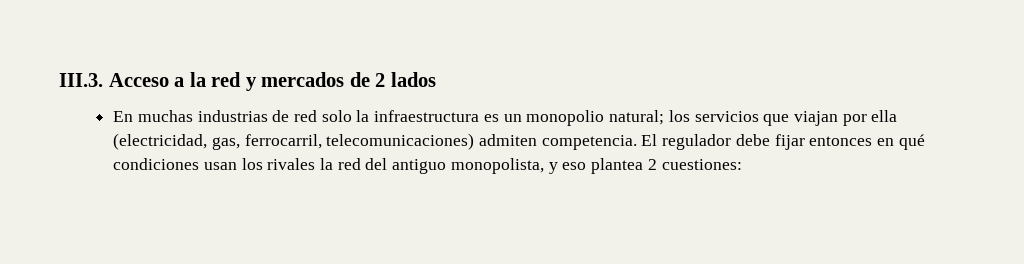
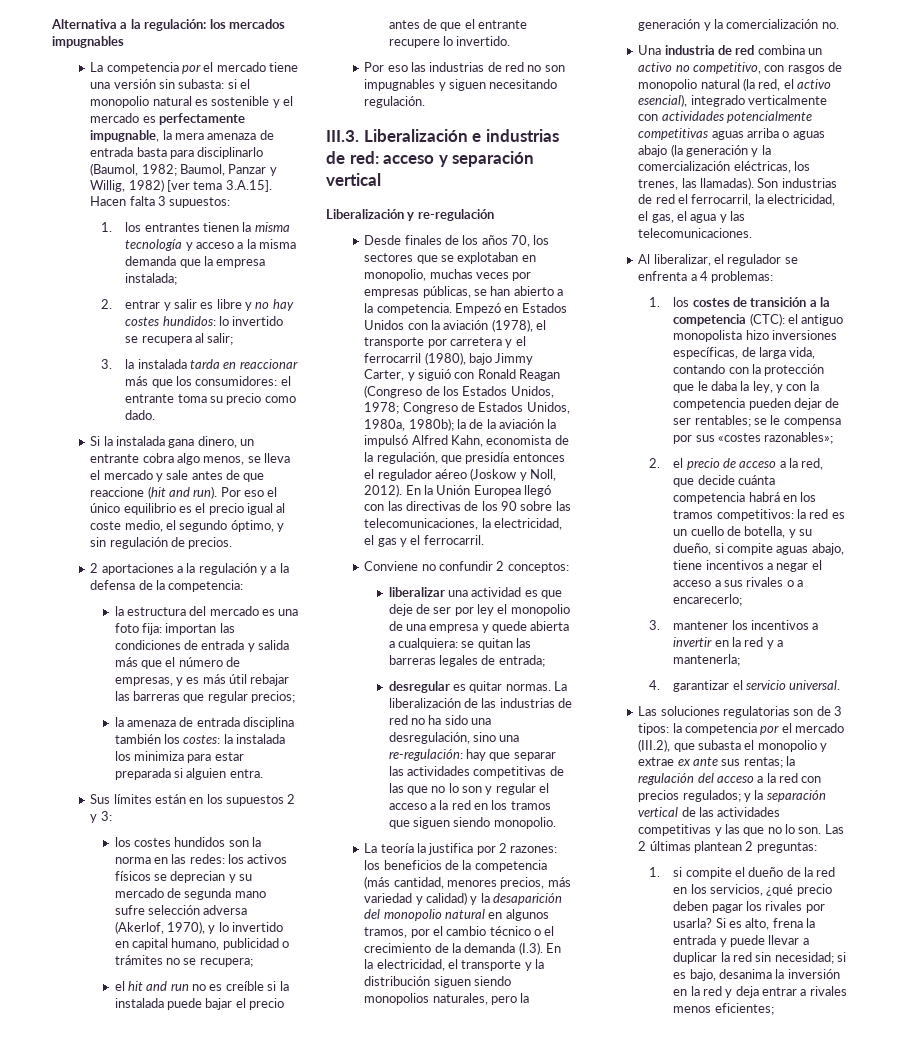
[59,72,436,91] [113,110,898,126] [113,133,925,150] [113,158,742,174] III.3. Acceso a la red y mercados de 2 lados // En muchas industrias de red solo la infraestructura es un monopolio natural; los servicios que viajan por ella (electricidad, gas, ferrocarril, telecomunicaciones) admiten competencia. El regulador debe fijar entonces en qué condiciones usan los rivales la red del antiguo monopolista, y eso plantea 2 cuestiones: -> [51,19,285,31] [52,36,124,48] [90,62,299,74] [90,79,251,89] [90,96,294,108] [90,113,245,125] [90,130,274,142] [90,147,264,159] [90,163,277,176] [90,179,272,192] [90,196,231,208] [100,222,290,232] [125,239,297,251] [125,256,266,268] [125,273,178,285] [100,299,294,311] [125,316,284,326] [125,333,234,345] [100,359,298,369] [125,376,291,388] [125,393,296,405] [125,410,156,420] [90,436,255,448] [90,453,291,465] [90,470,265,482] [90,486,278,499] [90,503,286,515] [90,520,285,532] [90,537,233,549] [90,563,289,575] [90,580,244,592] [114,606,299,616] [114,623,235,635] [114,640,290,652] [114,657,241,669] [114,674,290,686] [114,691,296,703] [114,717,295,729] [114,734,286,744] [114,751,244,763] [114,768,263,780] [90,794,296,806] [90,811,112,823] [114,837,262,847] [114,854,288,864] [114,871,253,883] [114,888,266,900] [114,905,248,915] [114,921,284,934] [114,938,290,950] [114,955,253,967] [114,981,289,991] [114,998,285,1010] [388,19,528,31] [388,36,511,48] [364,62,565,72] [364,79,558,91] [364,96,426,108] [326,129,559,142] [326,151,535,167] [326,173,381,186] [326,209,494,221] [364,235,550,247] [364,252,536,264] [364,269,532,281] [364,286,564,298] [364,303,567,315] [364,319,547,332] [364,336,526,348] [364,352,534,365] [364,369,561,381] [364,385,554,398] [364,402,570,414] [364,418,557,431] [364,435,569,447] [364,452,565,464] [364,468,557,481] [364,484,552,497] [364,501,571,511] [364,518,562,530] [364,535,484,547] [364,561,569,573] [388,587,563,599] [388,604,570,616] [388,621,570,633] [388,638,532,650] [388,655,545,667] [388,681,568,693] [388,698,573,708] [388,715,492,725] [388,732,520,744] [388,749,556,761] [388,766,564,778] [388,783,550,795] [388,800,551,810] [388,817,556,829] [364,843,558,855] [364,860,547,872] [364,876,571,889] [364,892,563,905] [364,909,549,921] [364,926,555,938] [364,942,562,955] [364,959,545,971] [364,976,511,988] [364,993,530,1005] [638,19,839,31] [638,45,823,55] [638,62,843,74] [638,78,832,91] [638,94,827,107] [638,111,812,123] [638,128,825,140] [638,144,771,157] [638,161,810,173] [638,177,837,190] [638,194,836,206] [638,211,746,223] [638,228,753,238] [638,254,798,266] [638,271,774,283] [648,297,831,307] [673,313,844,326] [673,330,837,342] [673,347,816,359] [673,364,825,376] [673,381,819,393] [673,398,840,410] [673,415,841,427] [673,432,834,444] [648,458,824,470] [673,475,775,487] [673,492,817,504] [673,509,845,521] [673,526,813,538] [673,543,844,555] [673,560,822,572] [673,577,804,587] [673,594,743,606] [648,620,819,630] [673,637,784,649] [673,654,741,666] [648,680,841,692] [638,706,843,718] [638,723,845,735] [638,739,828,752] [638,756,796,768] [638,773,822,785] [638,790,826,802] [638,807,781,817] [638,824,844,836] [638,841,817,853] [648,867,836,879] [673,884,832,896] [673,901,825,913] [673,918,816,930] [673,935,809,947] [673,952,847,964] [673,969,840,981] [673,986,847,998] [673,1003,774,1015] Alternativa a la regulación: los mercados impugnables // La competencia por el mercado tiene una versión sin subasta: si el monopolio natural es sostenible y el mercado es perfectamente impugnable, la mera amenaza de entrada basta para disciplinarlo (Baumol, 1982; Baumol, Panzar y Willig, 1982) [ver tema 3.A.15]. Hacen falta 3 supuestos: // 1. los entrantes tienen la misma tecnología y acceso a la misma demanda que la empresa instalada; // 2. entrar y salir es libre y no hay costes hundidos: lo invertido se recupera al salir; // 3. la instalada tarda en reaccionar más que los consumidores: el entrante toma su precio como dado. // Si la instalada gana dinero, un entrante cobra algo menos, se lleva el mercado y sale antes de que reaccione (hit and run). Por eso el único equilibrio es el precio igual al coste medio, el segundo óptimo, y sin regulación de precios. // 2 aportaciones a la regulación y a la defensa de la competencia: // la estructura del mercado es una foto fija: importan las condiciones de entrada y salida más que el número de empresas, y es más útil rebajar las barreras que regular precios; // la amenaza de entrada disciplina también los costes: la instalada los minimiza para estar preparada si alguien entra. // Sus límites están en los supuestos 2 y 3: // los costes hundidos son la norma en las redes: los activos físicos se deprecian y su mercado de segunda mano sufre selección adversa (Akerlof, 1970), y lo invertido en capital humano, publicidad o trámites no se recupera; // el hit and run no es creíble si la instalada puede bajar el precio antes de que el entrante recupere lo invertido. // Por eso las industrias de red no son impugnables y siguen necesitando regulación. // III.3. Liberalización e industrias de red: acceso y separación vertical // Liberalización y re-regulación // Desde finales de los años 70, los sectores que se explotaban en monopolio, muchas veces por empresas públicas, se han abierto a la competencia. Empezó en Estados Unidos con la aviación (1978), el transporte por carretera y el ferrocarril (1980), bajo Jimmy Carter, y siguió con Ronald Reagan (Congreso de los Estados Unidos, 1978; Congreso de Estados Unidos, 1980a, 1980b); la de la aviación la impulsó Alfred Kahn, economista de la regulación, que presidía entonces el regulador aéreo (Joskow y Noll, 2012). En la Unión Europea llegó con las directivas de los 90 sobre las telecomunicaciones, la electricidad, el gas y el ferrocarril. // Conviene no confundir 2 conceptos: // liberalizar una actividad es que deje de ser por ley el monopolio de una empresa y quede abierta a cualquiera: se quitan las barreras legales de entrada; // desregular es quitar normas. La liberalización de las industrias de red no ha sido una desregulación, sino una re-regulación: hay que separar las actividades competitivas de las que no lo son y regular el acceso a la red en los tramos que siguen siendo monopolio. // La teoría la justifica por 2 razones: los beneficios de la competencia (más cantidad, menores precios, más variedad y calidad) y la desaparición del monopolio natural en algunos tramos, por el cambio técnico o el crecimiento de la demanda (I.3). En la electricidad, el transporte y la distribución siguen siendo monopolios naturales, pero la generación y la comercialización no. // Una industria de red combina un activo no competitivo, con rasgos de monopolio natural (la red, el activo esencial), integrado verticalmente con actividades potencialmente competitivas aguas arriba o aguas abajo (la generación y la comercialización eléctricas, los trenes, las llamadas). Son industrias de red el ferrocarril, la electricidad, el gas, el agua y las telecomunicaciones. // Al liberalizar, el regulador se enfrenta a 4 problemas: // 1. los costes de transición a la competencia (CTC): el antiguo monopolista hizo inversiones específicas, de larga vida, contando con la protección que le daba la ley, y con la competencia pueden dejar de ser rentables; se le compensa por sus «costes razonables»; // 2. el precio de acceso a la red, que decide cuánta competencia habrá en los tramos competitivos: la red es un cuello de botella, y su dueño, si compite aguas abajo, tiene incentivos a negar el acceso a sus rivales o a encarecerlo; // 3. mantener los incentivos a invertir en la red y a mantenerla; // 4. garantizar el servicio universal. // Las soluciones regulatorias son de 3 tipos: la competencia por el mercado (III.2), que subasta el monopolio y extrae ex ante sus rentas; la regulación del acceso a la red con precios regulados; y la separación vertical de las actividades competitivas y las que no lo son. Las 2 últimas plantean 2 preguntas: // 1. si compite el dueño de la red en los servicios, ¿qué precio deben pagar los rivales por usarla? Si es alto, frena la entrada y puede llevar a duplicar la red sin necesidad; si es bajo, desanima la inversión en la red y deja entrar a rivales menos eficientes;

